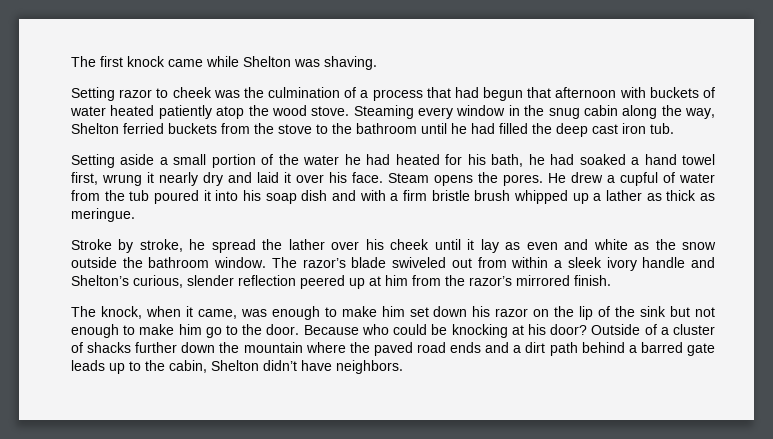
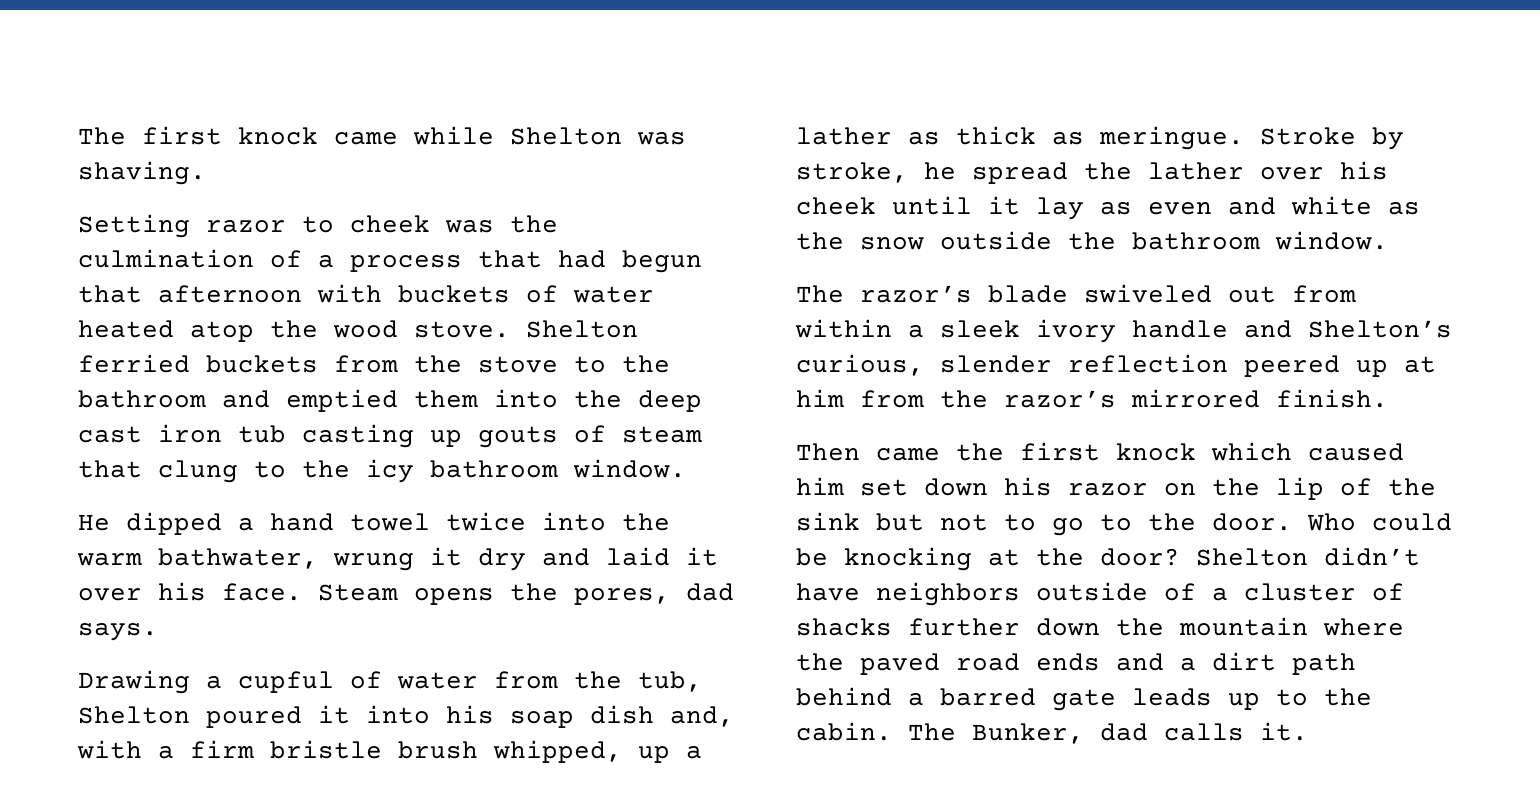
[158,105,212,119] patiently -> (174, 329) none
[353,105,715,119] Steaming every window in the snug cabin along the way, -> (510, 329) none
[421,123,674,137] [71,154,716,168] [71,172,98,185] until he had filled the deep cast iron tub. // Setting aside a small portion of the water he had heated for his bath, he had soaked a hand towel first, -> [222,389,702,412] [78,424,702,448] [78,459,686,483] [78,512,670,535] [77,548,318,569] and emptied them into the deep cast iron tub casting up gouts of steam that clung to the icy bathroom window. // He dipped a hand towel twice into the warm bathwater,
[159,172,198,186] nearly -> (462, 556) none
[503,172,603,186] pores. He drew -> [574,583,734,605] [78,623,158,641] [78,670,190,694] pores, dad says. // Drawing
[129,190,150,201] tub -> [638,671,702,692] [78,706,190,724] tub, Shelton
[331,190,356,201] and -> [670,706,734,727] and,
[514,190,568,204] whipped -> [493,740,622,763] whipped,
(135, 215) // -> (1244, 138) none
(267, 262) none -> (1388, 240) //
[71,306,377,320] The knock, when it came, was enough to make -> [796,442,1404,461] Then came the first knock which caused
[71,324,202,338] enough to make him -> [1004,514,1036,531] to
[303,324,389,335] Because who -> [1307,513,1356,531] Who
[527,324,641,335] his door? Outside -> [1036,547,1420,566] [796,582,1148,606] the door? Shelton didn’t have neighbors outside
[169,360,403,374] cabin, Shelton didn’t have neighbors. -> [796,722,1308,744] cabin. The Bunker, dad calls it.

